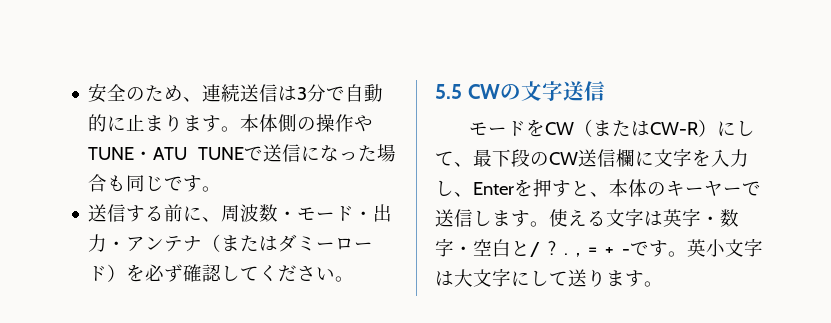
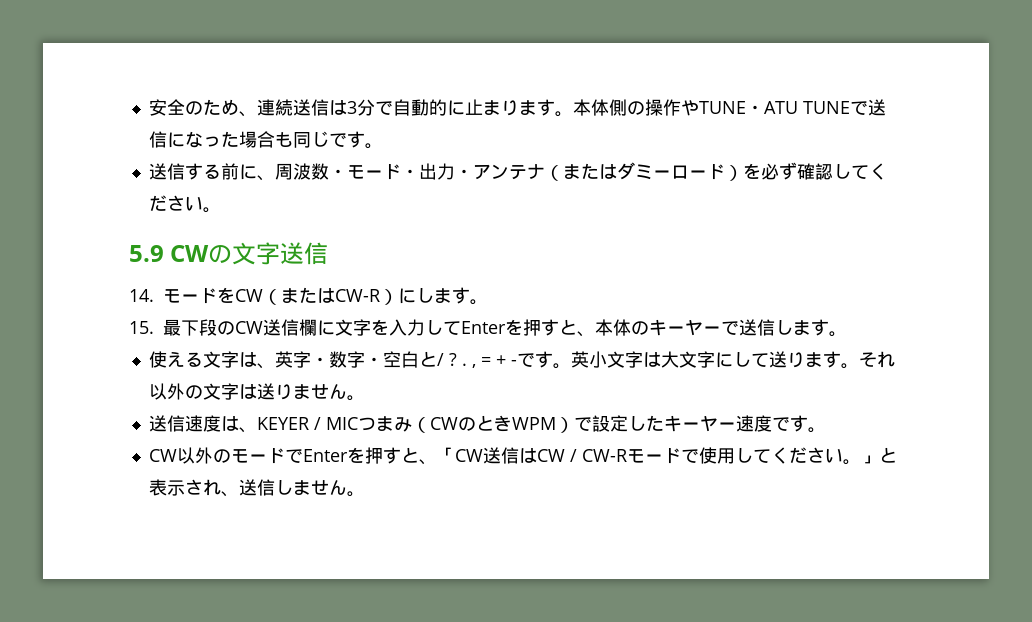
[435,84,462,99] 5.5 -> [129,245,164,262] 5.9
(605, 91) none -> [129,289,154,302] 14.
[435,151,473,167] て、 -> [434,287,488,305] [129,321,154,334] ます。 // 15.
[454,192,473,197] 、 -> [443,321,461,335] て
(549, 224) none -> (847, 334) //
(663, 218) none -> [256,363,275,369] 、
(663, 284) none -> [858,351,895,368] [148,383,365,401] [148,415,826,433] [148,447,897,465] [148,479,365,497] それ以外の文字は送りません。 // 送信速度は、KEYER / MICつまみ（CWのときWPM）で設定したキーヤー速度です。 // CW以外のモードでEnterを押すと、「CW送信はCW / CW-Rモードで使用してください。」と表示され、送信しません。

